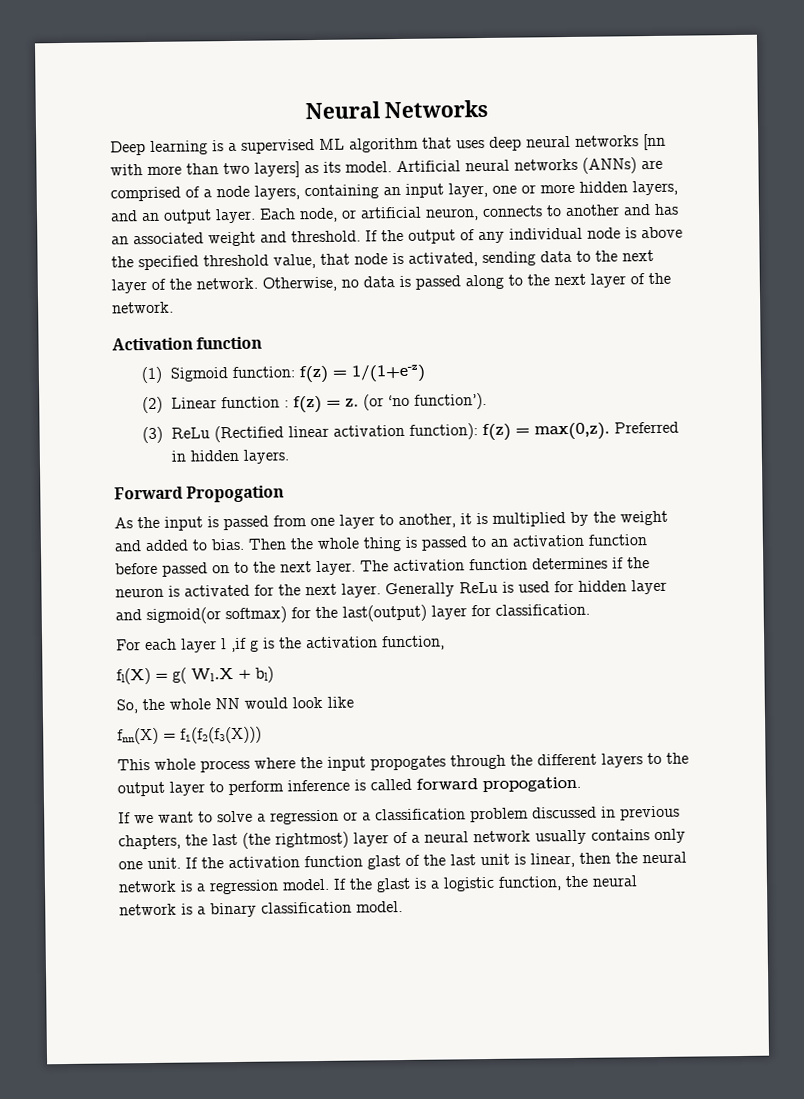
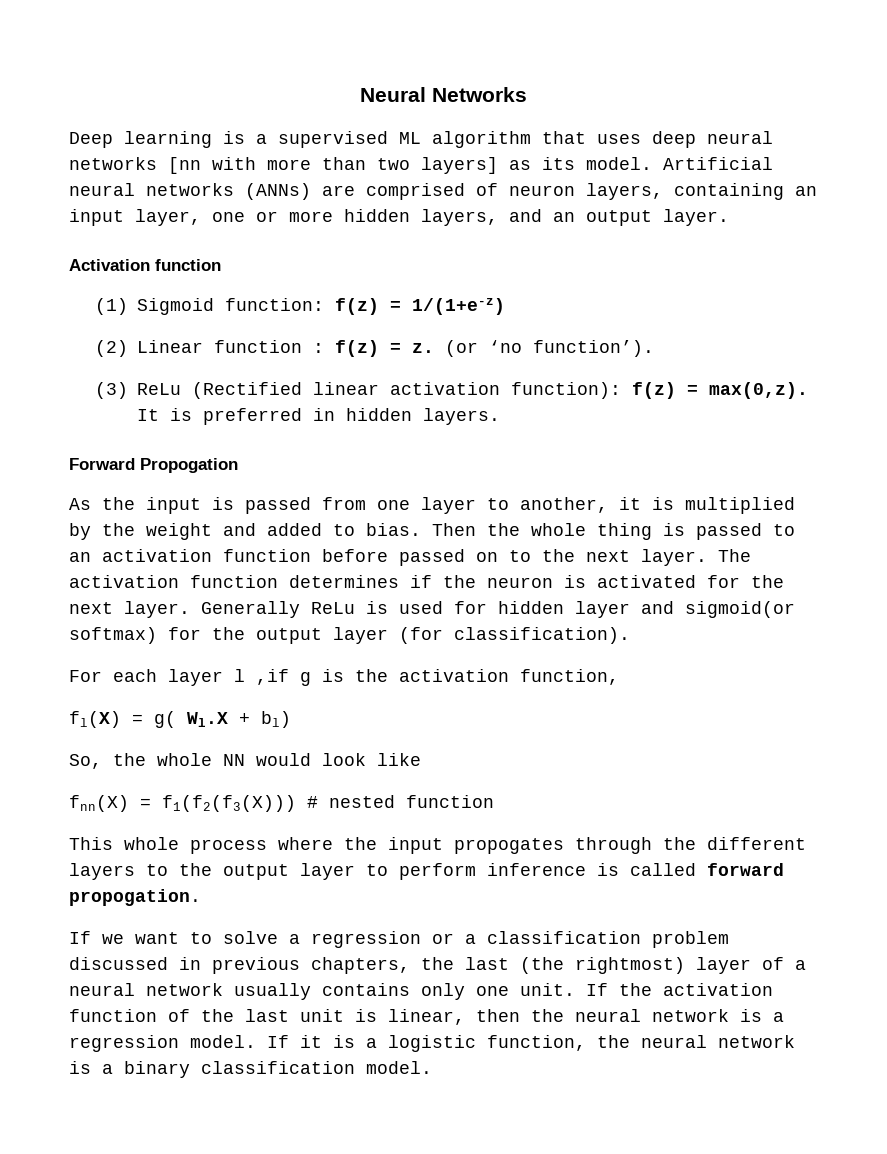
[203,185,250,198] a node -> [509,185,575,196] neuron
[259,203,679,223] [111,226,683,247] [111,249,654,271] [111,272,671,294] [112,301,174,314] Each node, or artificial neuron, connects to another and has an associated weight and threshold. If the output of any individual node is above the specified threshold value, that node is activated, sending data to the next layer of the network. Otherwise, no data is passed along to the next layer of the network. -> (729, 217) none
[613,421,679,434] Preferred -> [137,408,303,425] It is preferred
[342,603,590,622] last(output) layer for classification. -> [256,627,630,644] output layer (for classification).
(262, 735) none -> [307,795,494,808] # nested function
[367,855,401,870] glast -> (157, 1015) none
[349,877,411,893] the glast -> [300,1035,322,1048] it

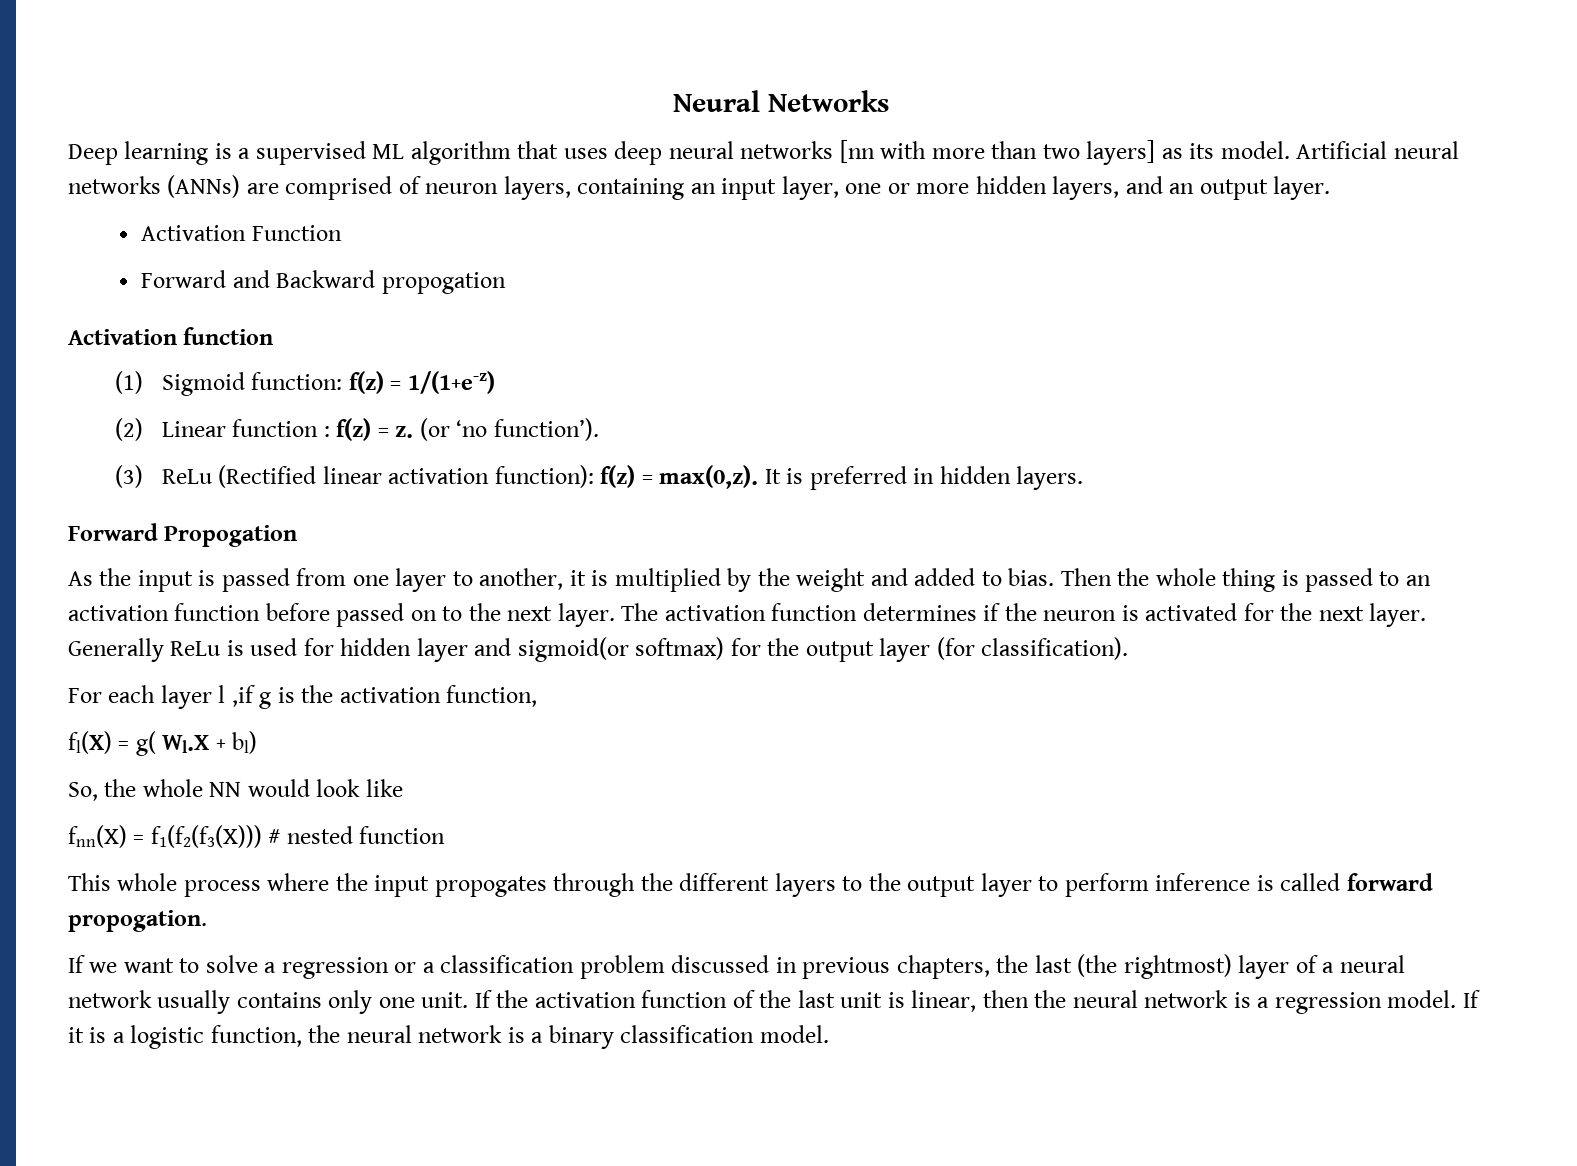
(729, 217) none -> [141,225,342,241] [141,270,506,294] // Activation Function // Forward and Backward propogation

